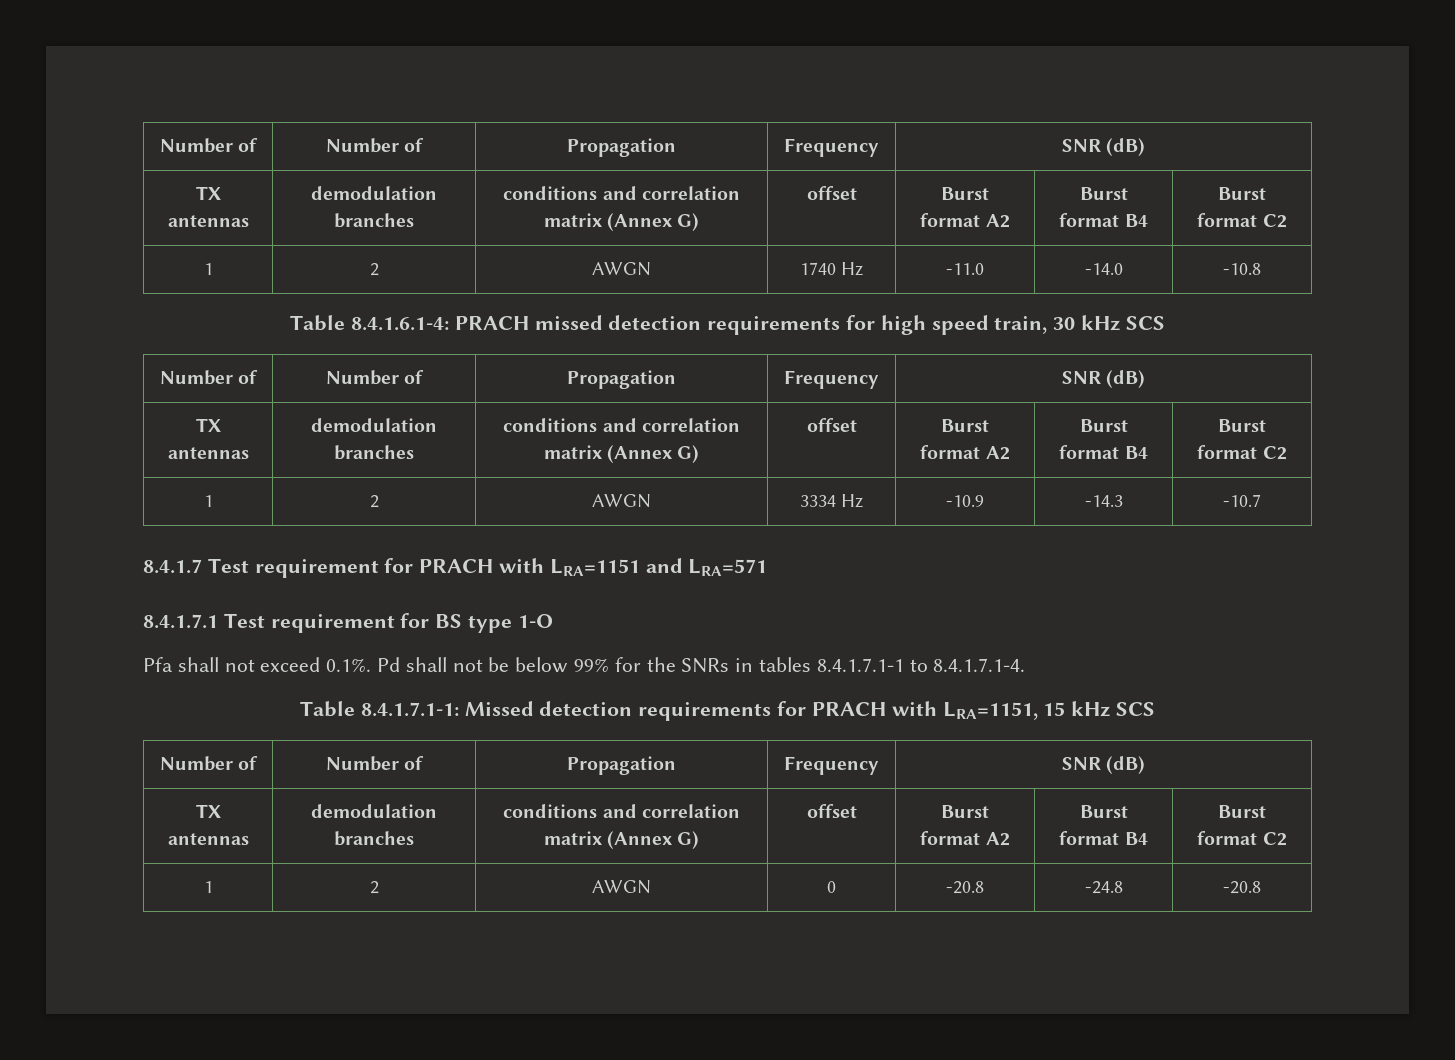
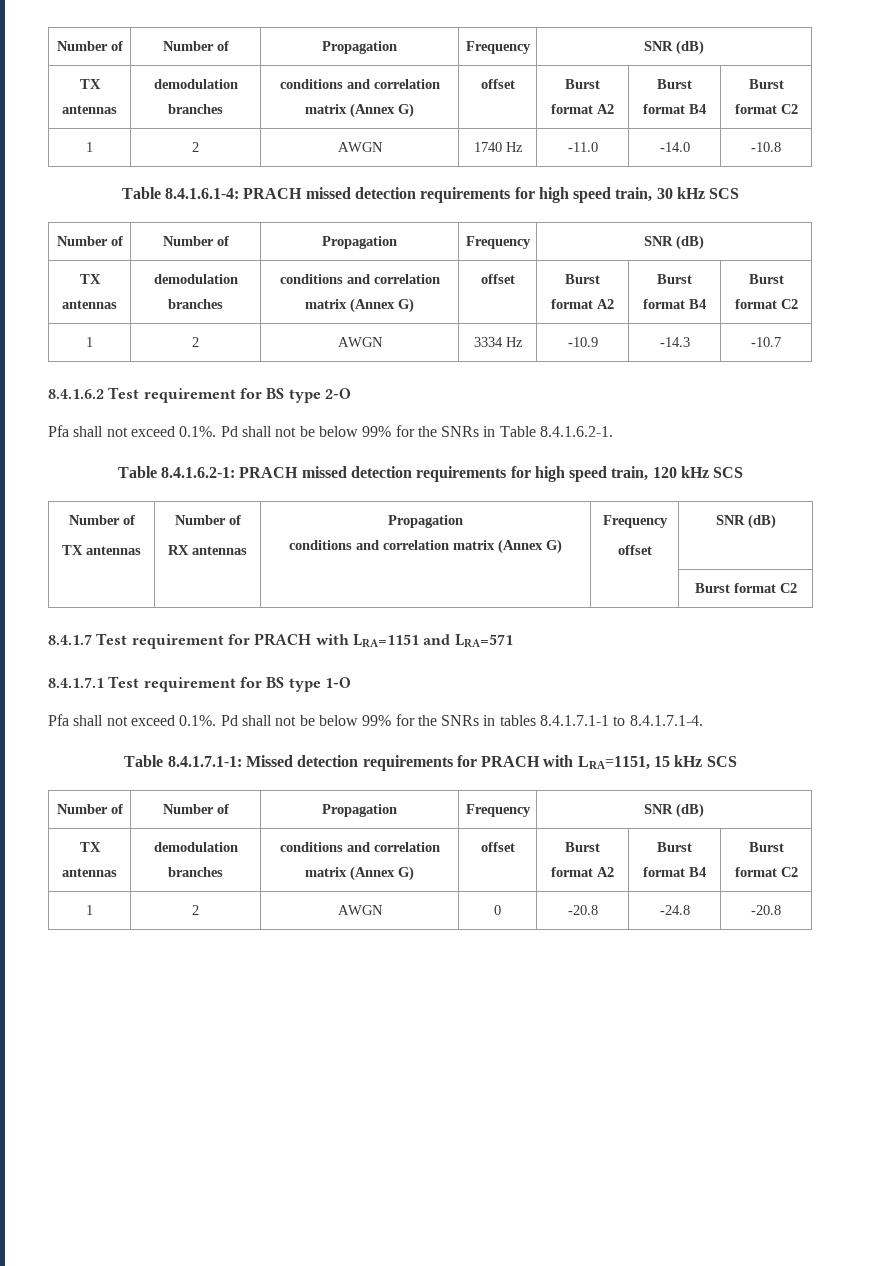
(1261, 500) none -> [48,387,351,403] [48,425,614,437] [117,466,744,482] [68,515,135,525] [62,545,141,555] [174,515,241,525] [168,545,247,555] [388,515,463,528] [289,539,562,554] [602,515,668,528] [617,545,652,555] [715,514,776,529] [694,583,797,593] // 8.4.1.6.2 Test requirement for BS type 2-O // Pfa shall not exceed 0.1%. Pd shall not be below 99% for the SNRs in Table 8.4.1.6.2-1. // Table 8.4.1.6.2-1: PRACH missed detection requirements for high speed train, 120 kHz SCS // Number of // TX antennas | Number of // RX antennas | Propagation // conditions and correlation matrix (Annex G) | Frequency // offset | SNR (dB) // | | | | Burst format C2

